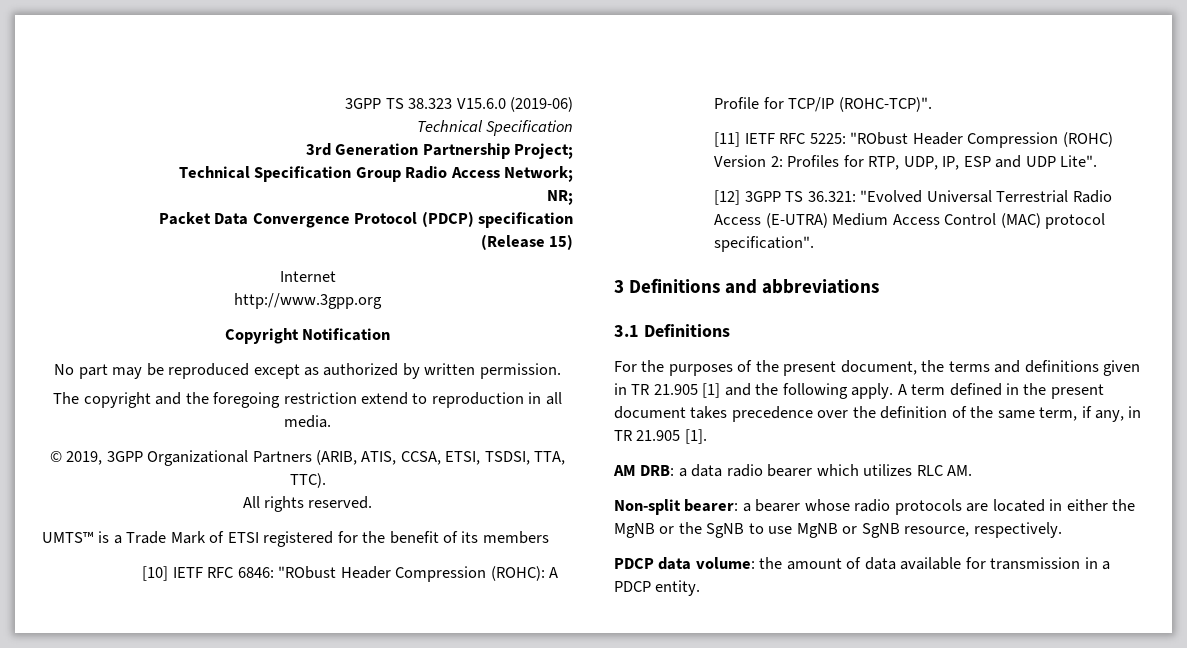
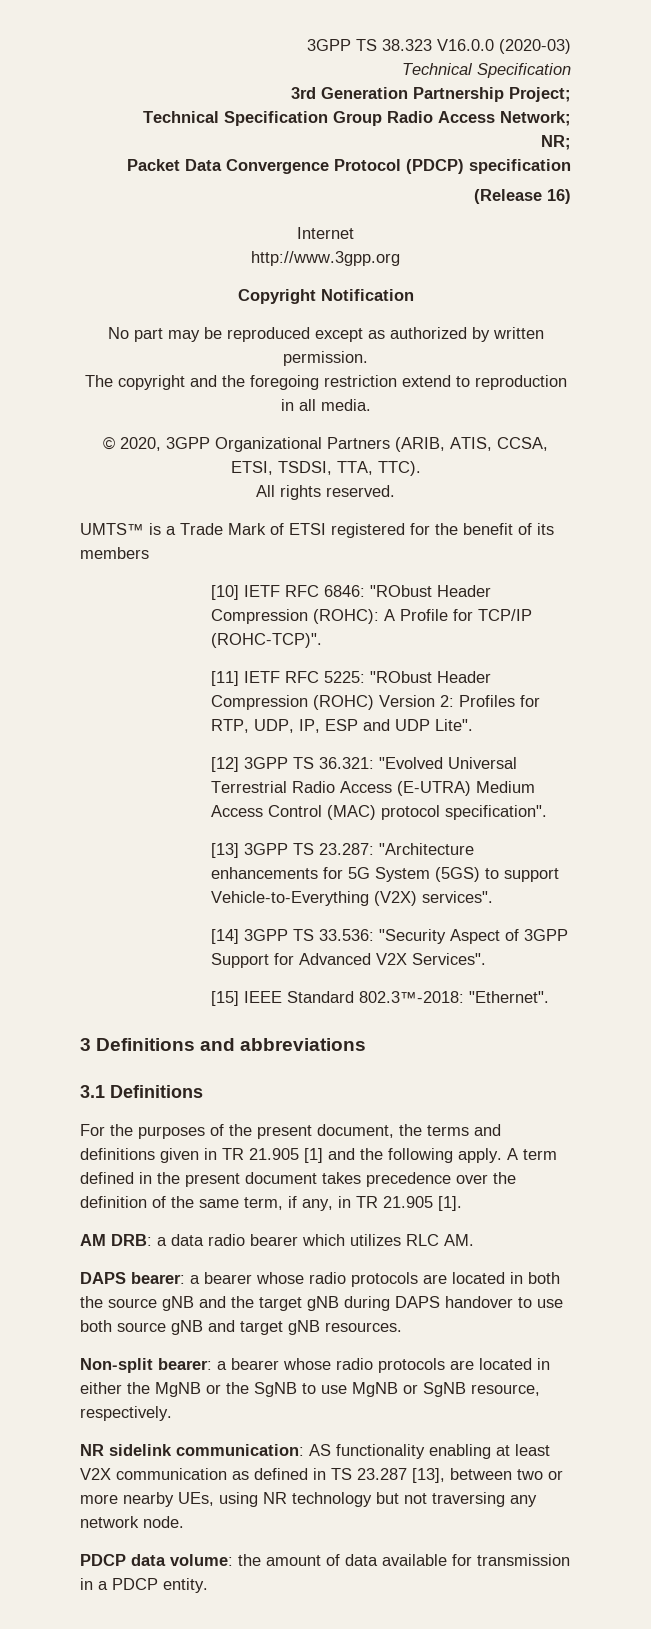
[456,97,573,112] V15.6.0 (2019-06) -> [437,39,571,54] V16.0.0 (2020-03)
[549,234,573,250] 15) -> [547,189,571,204] 16)
[66,451,103,465] 2019, -> [120,437,161,451] 2020,
(815, 244) none -> [210,843,474,858] [210,867,559,882] [210,891,493,906] [210,929,568,944] [210,953,486,968] [210,991,549,1006] // [13] 3GPP TS 23.287: "Architecture enhancements for 5G System (5GS) to support Vehicle-to-Everything (V2X) services". // [14] 3GPP TS 33.536: "Security Aspect of 3GPP Support for Advanced V2X Services". // [15] IEEE Standard 802.3™-2018: "Ethernet".
(973, 470) none -> [80,1272,560,1287] [80,1296,563,1311] [80,1320,402,1335] // DAPS bearer: a bearer whose radio protocols are located in both the source gNB and the target gNB during DAPS handover to use both source gNB and target gNB resources.
(1062, 530) none -> [80,1444,550,1459] [80,1468,563,1483] [80,1492,537,1507] [80,1516,184,1528] // NR sidelink communication: AS functionality enabling at least V2X communication as defined in TS 23.287 [13], between two or more nearby UEs, using NR technology but not traversing any network node.

